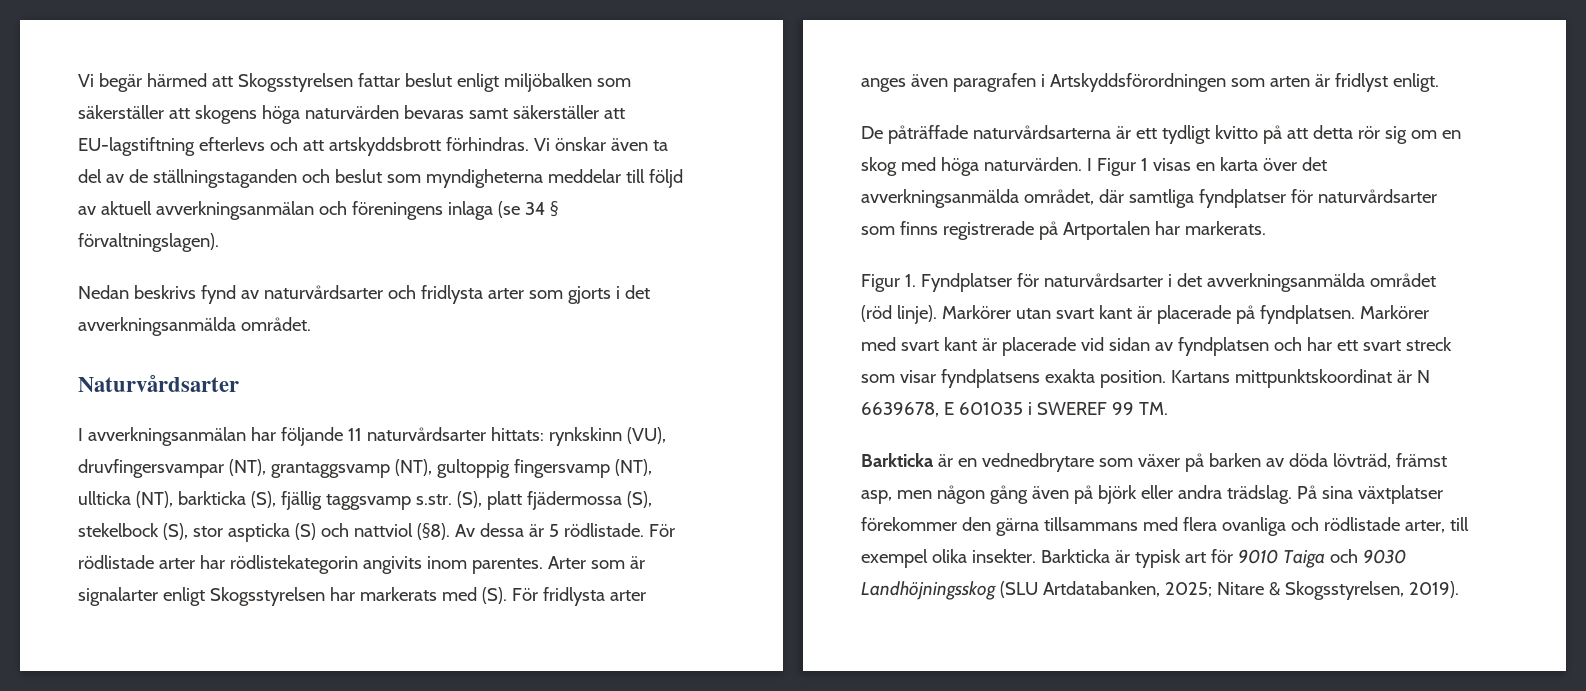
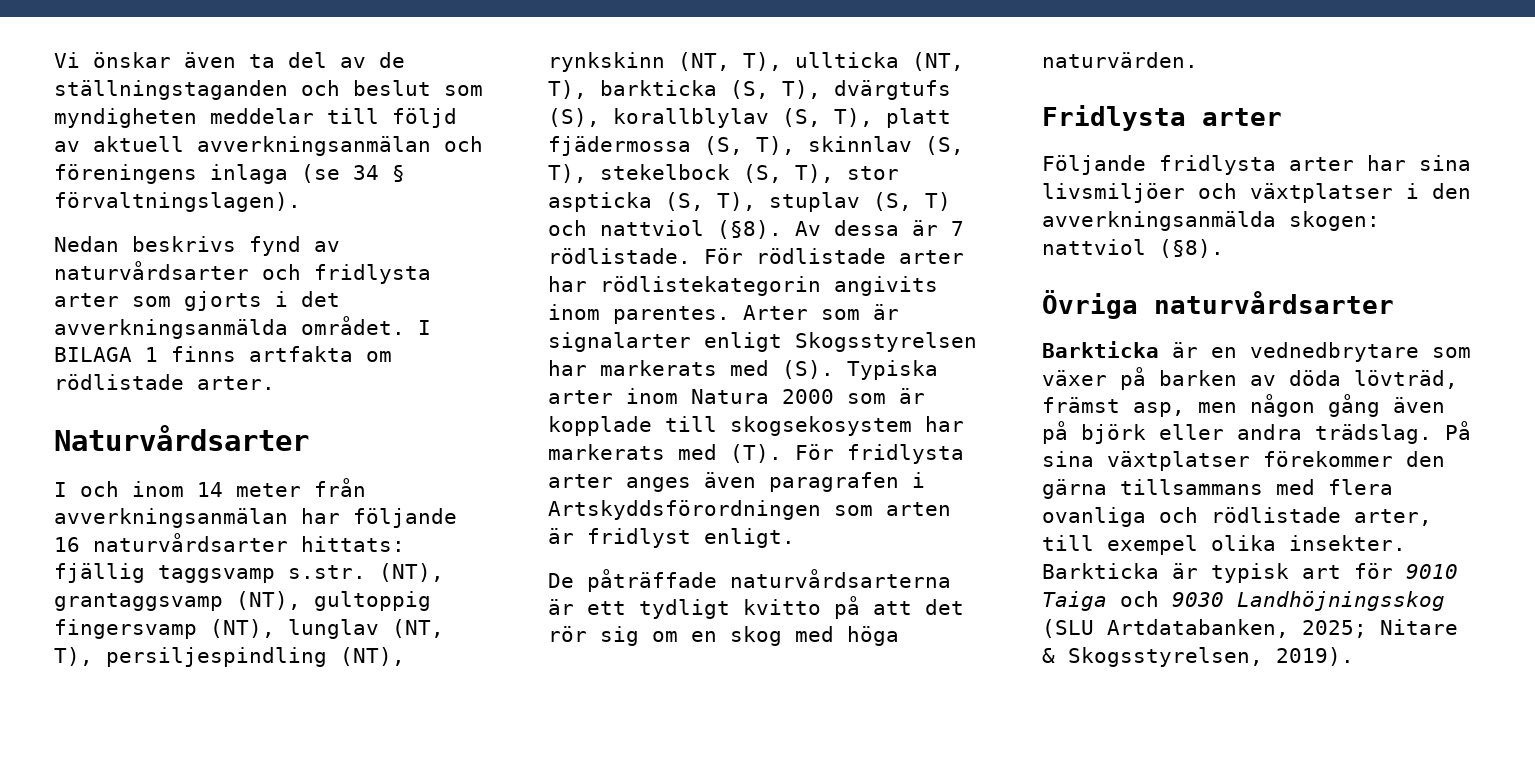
[78,73,631,92] [78,105,625,124] [78,137,550,156] Vi begär härmed att Skogsstyrelsen fattar beslut enligt miljöbalken som säkerställer att skogens höga naturvärden bevaras samt säkerställer att EU-lagstiftning efterlevs och att artskyddsbrott förhindras. Vi -> [54,52,80,68] Vi
[425,169,543,188] myndigheterna -> [54,108,197,128] myndigheten
[78,374,239,392] [78,428,83,441] // Naturvårdsarter // I -> [418,320,431,335] [54,346,392,362] [54,374,275,390] [54,425,309,451] [54,478,366,497] I BILAGA 1 finns artfakta om rödlistade arter. // Naturvårdsarter // I och inom 14 meter från
[347,428,362,441] 11 -> [54,537,80,552] 16
[548,427,666,446] [78,459,224,478] rynkskinn (VU), druvfingersvampar -> [54,563,366,583] fjällig taggsvamp s.str.
[78,491,652,510] [78,523,316,542] ullticka (NT), barkticka (S), fjällig taggsvamp s.str. (S), platt fjädermossa (S), stekelbock (S), stor aspticka (S) -> [288,619,444,639] [54,647,405,667] [548,52,964,72] [548,80,951,100] [548,108,951,128] [548,136,964,156] [548,164,899,183] [548,192,951,212] lunglav (NT, T), persiljespindling (NT), rynkskinn (NT, T), ullticka (NT, T), barkticka (S, T), dvärgtufs (S), korallblylav (S, T), platt fjädermossa (S, T), skinnlav (S, T), stekelbock (S, T), stor aspticka (S, T), stuplav (S, T)
[548,524,559,537] 5 -> [951,221,964,236] 7
(507, 595) none -> [847,360,938,380] [548,388,925,404] [548,416,964,436] [548,444,782,463] Typiska arter inom Natura 2000 som är kopplade till skogsekosystem har markerats med (T).
[1312,125,1353,139] detta -> [925,599,964,615] det
[1086,157,1327,176] [861,189,1437,208] [861,221,1266,240] [861,273,1436,292] [861,305,1429,324] [861,337,1452,356] [861,369,1430,388] [861,402,1168,417] I Figur 1 visas en karta över det avverkningsanmälda området, där samtliga fyndplatser för naturvårdsarter som finns registrerade på Artportalen har markerats. // Figur 1. Fyndplatser för naturvårdsarter i det avverkningsanmälda området (röd linje). Markörer utan svart kant är placerade på fyndplatsen. Markörer med svart kant är placerade vid sidan av fyndplatsen och har ett svart streck som visar fyndplatsens exakta position. Kartans mittpunktskoordinat är N 6639678, E 601035 i SWEREF 99 TM. -> [1042,105,1282,131] [1042,155,1471,175] [1042,183,1471,203] [1042,211,1380,231] [1042,239,1224,258] [1042,290,1394,319] // Fridlysta arter // Följande fridlysta arter har sina livsmiljöer och växtplatser i den avverkningsanmälda skogen: nattviol (§8). // Övriga naturvårdsarter

